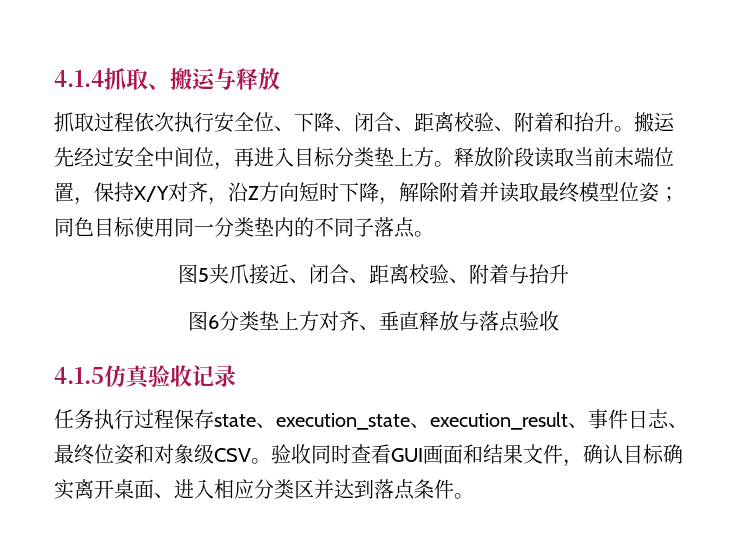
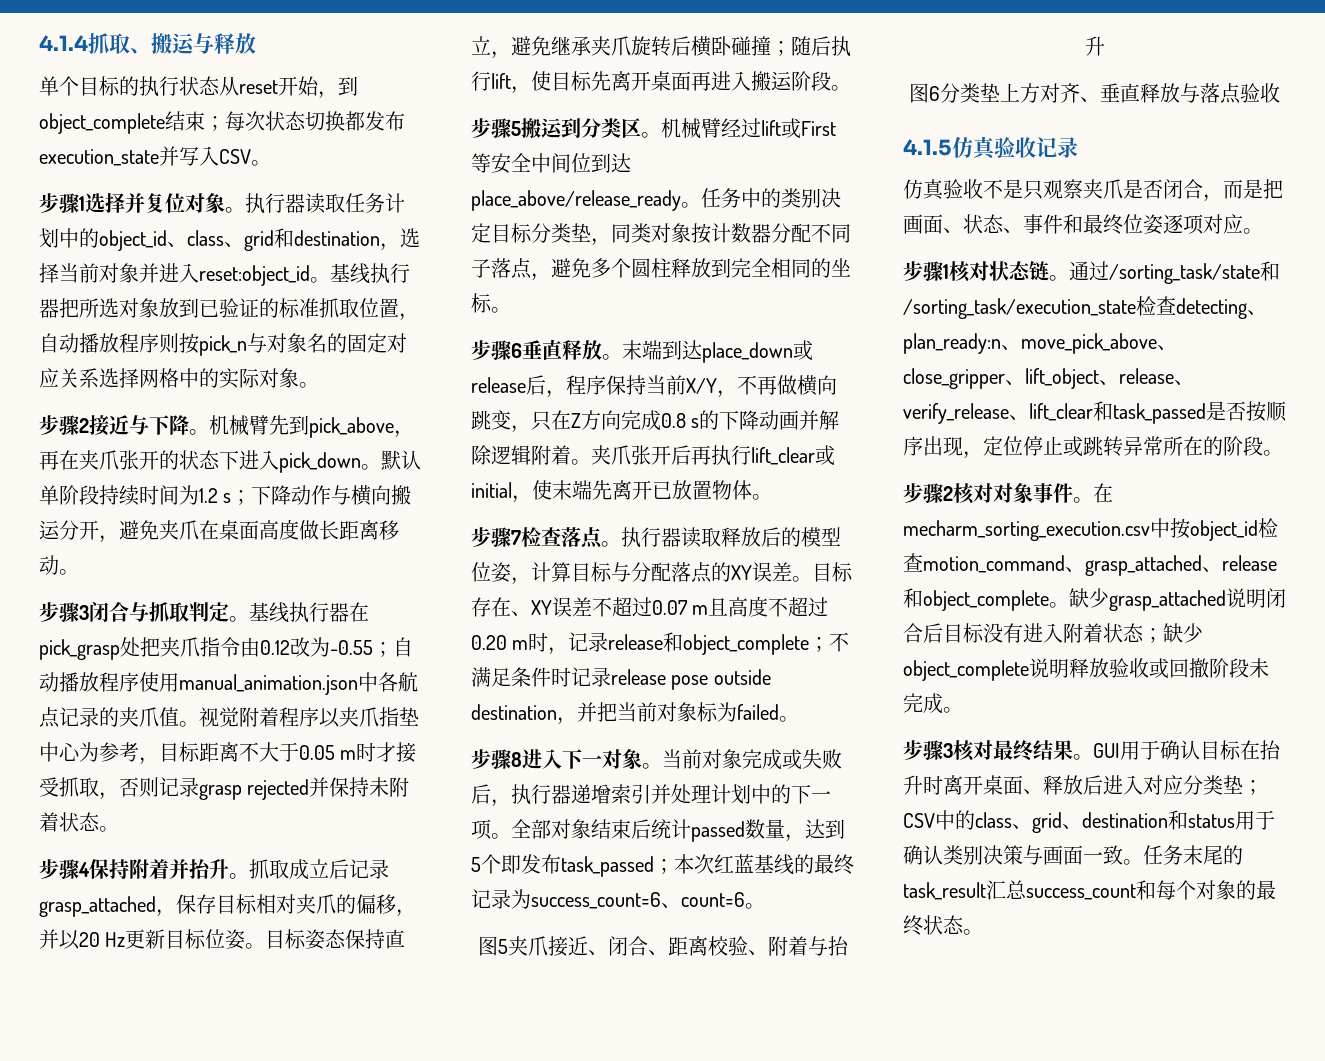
[54,112,675,133] [54,147,674,170] [54,182,679,205] [54,217,415,238] 抓取过程依次执行安全位、下降、闭合、距离校验、附着和抬升。搬运先经过安全中间位，再进入目标分类垫上方。释放阶段读取当前末端位置，保持X/Y对齐，沿Z方向短时下降，解除附着并读取最终模型位姿；同色目标使用同一分类垫内的不同子落点 -> [39,76,358,99] [39,111,405,134] [39,146,271,166] [39,193,405,214] [39,228,420,251] [39,263,410,286] [39,298,419,321] [39,333,407,356] [39,368,319,389] [39,415,414,438] [39,450,421,473] [39,485,412,506] [39,519,399,543] [39,555,79,575] [39,602,369,623] [39,637,413,660] [39,672,418,695] [39,707,419,728] [39,742,417,765] [39,777,410,800] [39,812,119,832] [39,859,389,880] [39,894,416,917] [39,929,406,950] [471,36,851,59] [471,71,851,94] [471,118,836,139] [471,153,631,174] [471,188,841,211] [471,223,851,246] [471,258,851,281] [471,293,511,313] [471,339,813,363] [471,375,837,398] [471,410,840,433] [471,445,835,466] [471,480,772,503] [471,527,841,549] [471,562,853,585] [471,596,829,617] [471,632,850,655] [471,667,771,690] [471,702,799,725] [471,749,842,770] [471,784,831,807] [471,819,845,842] [471,854,854,877] [471,889,745,909] 单个目标的执行状态从reset开始，到object_complete结束；每次状态切换都发布execution_state并写入CSV。 // 步骤1选择并复位对象。执行器读取任务计划中的object_id、class、grid和destination，选择当前对象并进入reset:object_id。基线执行器把所选对象放到已验证的标准抓取位置，自动播放程序则按pick_n与对象名的固定对应关系选择网格中的实际对象。 // 步骤2接近与下降。机械臂先到pick_above，再在夹爪张开的状态下进入pick_down。默认单阶段持续时间为1.2 s；下降动作与横向搬运分开，避免夹爪在桌面高度做长距离移动。 // 步骤3闭合与抓取判定。基线执行器在pick_grasp处把夹爪指令由0.12改为-0.55；自动播放程序使用manual_animation.json中各航点记录的夹爪值。视觉附着程序以夹爪指垫中心为参考，目标距离不大于0.05 m时才接受抓取，否则记录grasp rejected并保持未附着状态。 // 步骤4保持附着并抬升。抓取成立后记录grasp_attached，保存目标相对夹爪的偏移，并以20 Hz更新目标位姿。目标姿态保持直立，避免继承夹爪旋转后横卧碰撞；随后执行lift，使目标先离开桌面再进入搬运阶段。 // 步骤5搬运到分类区。机械臂经过lift或First等安全中间位到达place_above/release_ready。任务中的类别决定目标分类垫，同类对象按计数器分配不同子落点，避免多个圆柱释放到完全相同的坐标。 // 步骤6垂直释放。末端到达place_down或release后，程序保持当前X/Y，不再做横向跳变，只在Z方向完成0.8 s的下降动画并解除逻辑附着。夹爪张开后再执行lift_clear或initial，使末端先离开已放置物体。 // 步骤7检查落点。执行器读取释放后的模型位姿，计算目标与分配落点的XY误差。目标存在、XY误差不超过0.07 m且高度不超过0.20 m时，记录release和object_complete；不满足条件时记录release pose outside destination，并把当前对象标为failed。 // 步骤8进入下一对象。当前对象完成或失败后，执行器递增索引并处理计划中的下一项。全部对象结束后统计passed数量，达到5个即发布task_passed；本次红蓝基线的最终记录为success_count=6、count=6
[54,409,688,430] [54,444,683,467] [54,479,454,500] 任务执行过程保存state、execution_state、execution_result、事件日志、最终位姿和对象级CSV。验收同时查看GUI画面和结果文件，确认目标确实离开桌面、进入相应分类区并达到落点条件 -> [903,179,1283,202] [903,214,1263,235] [903,261,1280,284] [903,296,1267,319] [903,333,1177,354] [903,368,1194,389] [903,401,1287,424] [903,436,1283,459] [903,483,1113,504] [903,518,1278,541] [903,553,1277,576] [903,588,1286,611] [903,623,1203,643] [903,658,1269,681] [903,693,963,714] [903,740,1281,761] [903,775,1263,795] [903,810,1275,833] [903,845,1243,865] [903,880,1276,900] [903,915,964,936] 仿真验收不是只观察夹爪是否闭合，而是把画面、状态、事件和最终位姿逐项对应。 // 步骤1核对状态链。通过/sorting_task/state和/sorting_task/execution_state检查detecting、plan_ready:n、move_pick_above、close_gripper、lift_object、release、verify_release、lift_clear和task_passed是否按顺序出现，定位停止或跳转异常所在的阶段。 // 步骤2核对对象事件。在mecharm_sorting_execution.csv中按object_id检查motion_command、grasp_attached、release和object_complete。缺少grasp_attached说明闭合后目标没有进入附着状态；缺少object_complete说明释放验收或回撤阶段未完成。 // 步骤3核对最终结果。GUI用于确认目标在抬升时离开桌面、释放后进入对应分类垫；CSV中的class、grid、destination和status用于确认类别决策与画面一致。任务末尾的task_result汇总success_count和每个对象的最终状态

